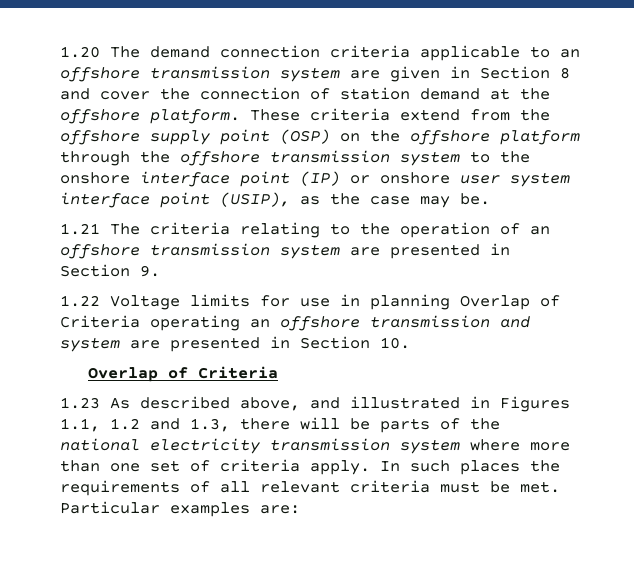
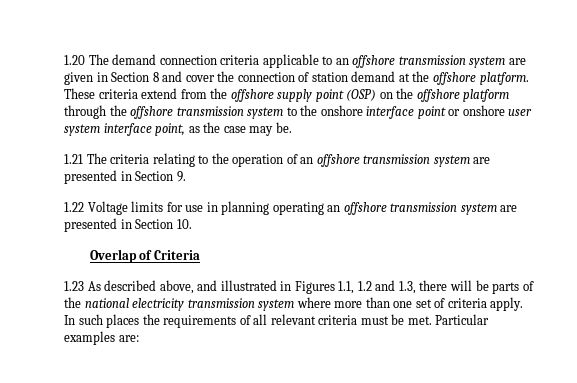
[300,171,341,186] (IP) -> (446, 112) none
[160,192,291,208] point (USIP), -> [155,123,186,136] point,
[460,295,561,310] [60,315,141,328] Overlap of Criteria -> (270, 208) none
[500,316,531,328] and -> (458, 207) none

